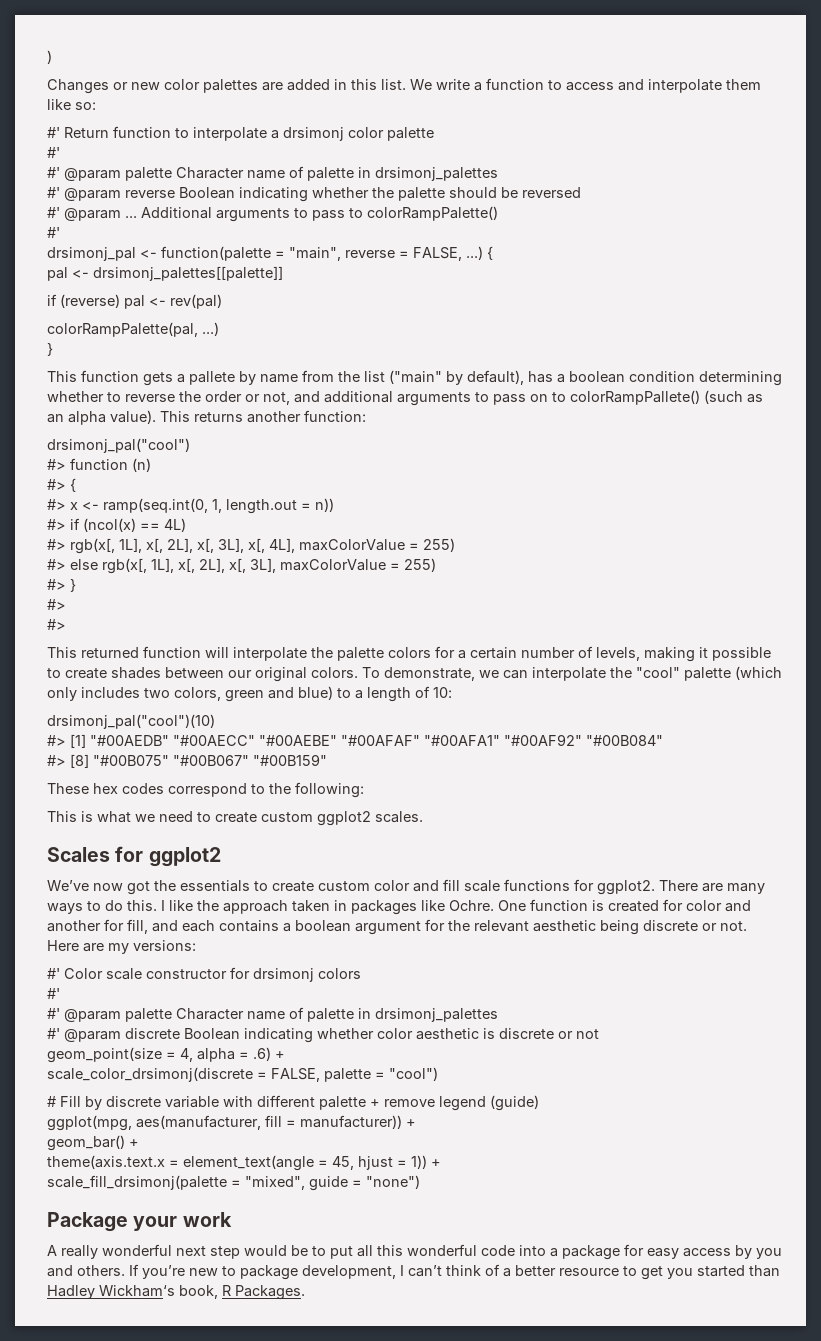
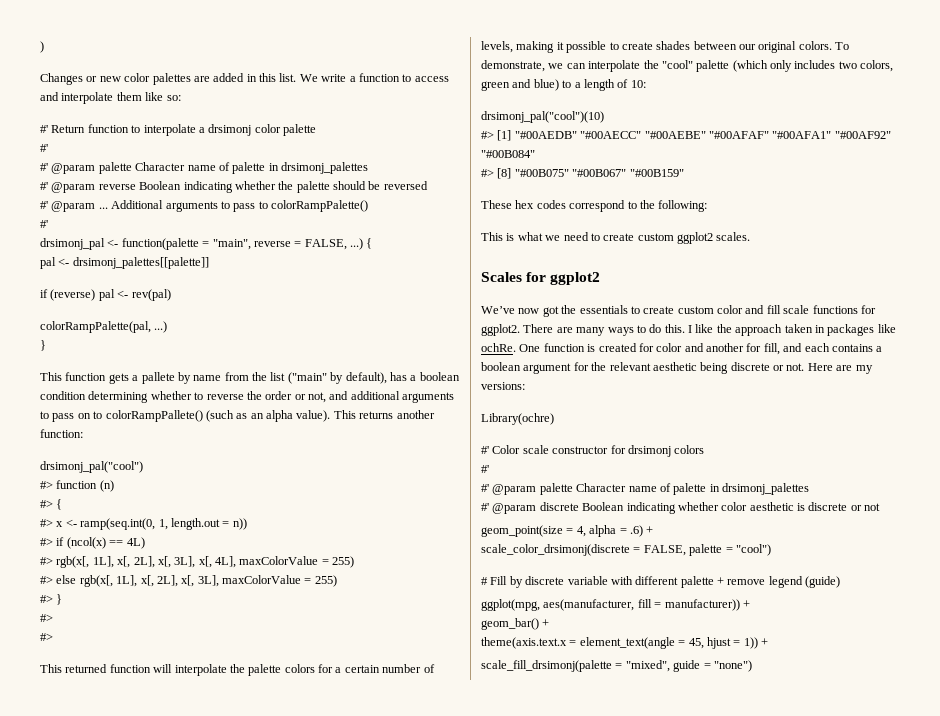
[449,900,494,911] Ochre. -> [481,343,516,352] ochRe.
(196, 945) none -> [481,413,554,425] // Library(ochre)
[47,1212,232,1232] [47,1244,782,1260] [47,1264,780,1280] [47,1285,305,1300] // Package your work // A really wonderful next step would be to put all this wonderful code into a package for easy access by you and others. If you’re new to package development, I can’t think of a better resource to get you started than Hadley Wickham‘s book, R Packages. -> (752, 666) none

